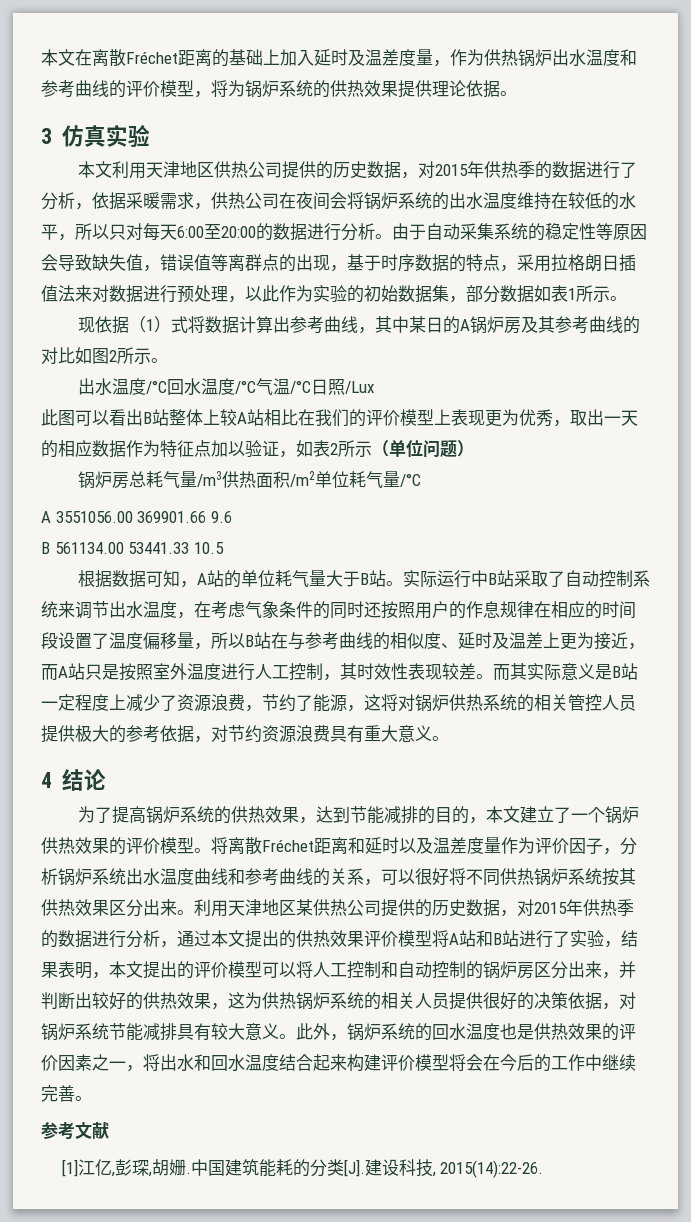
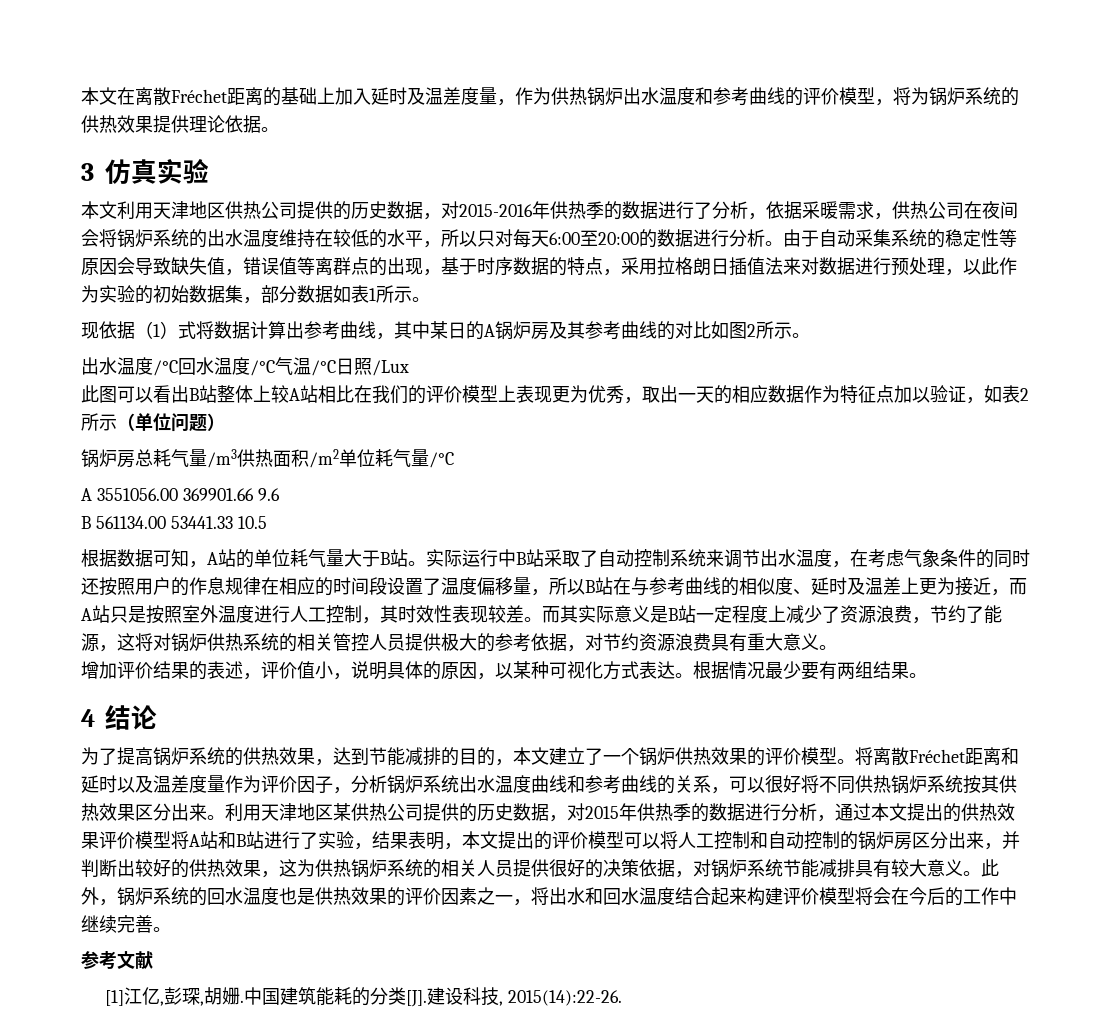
[434,164,468,176] 2015 -> [459,204,533,217] 2015-2016
(449, 738) none -> [81,661,927,680] // 增加评价结果的表述，评价值小，说明具体的原因，以某种可视化方式表达。根据情况最少要有两组结果。

